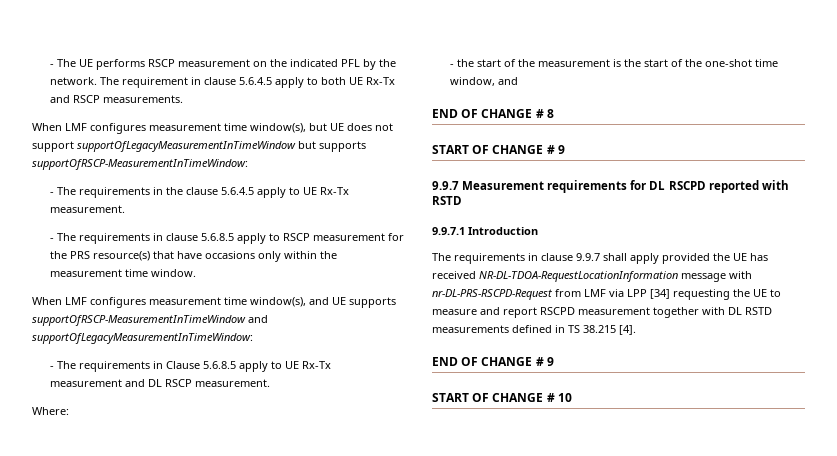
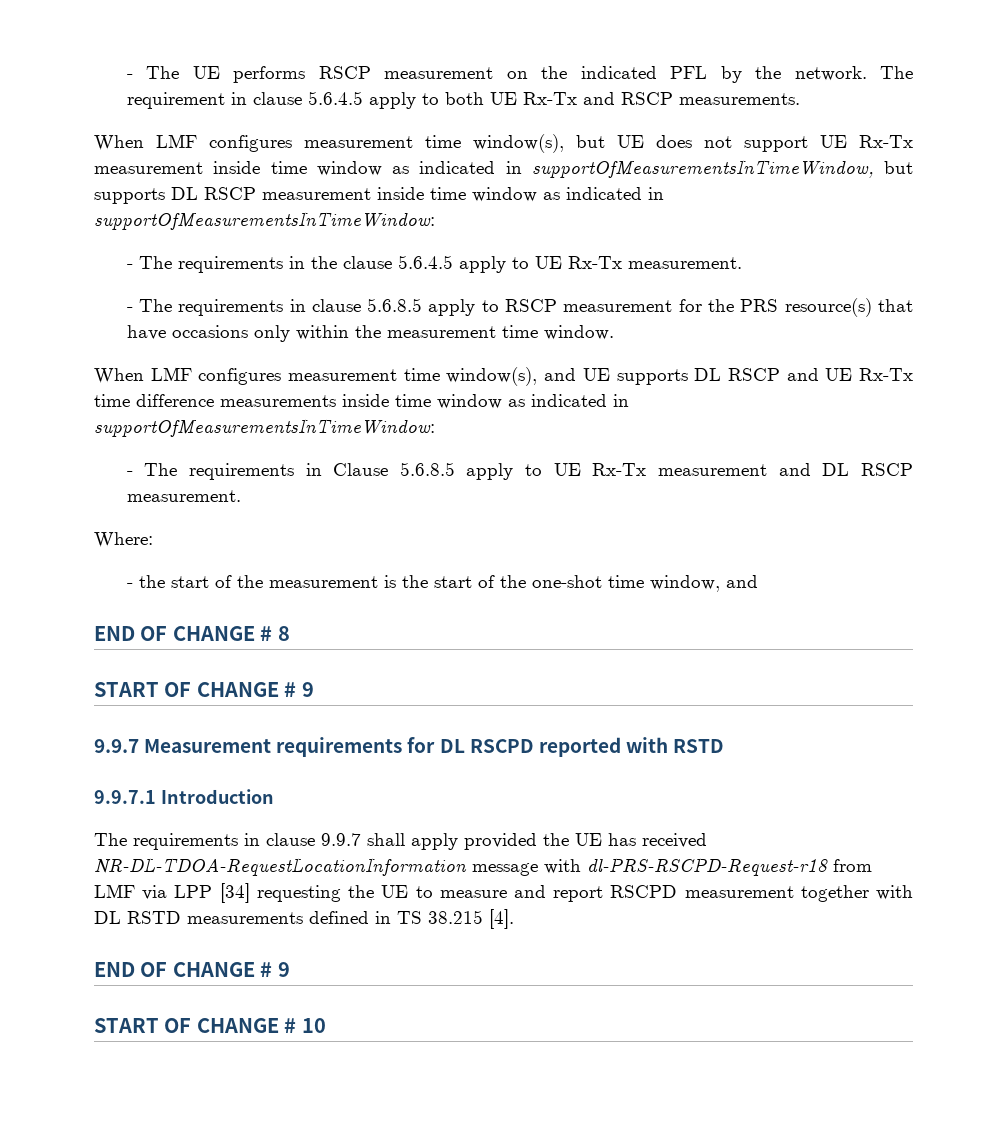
[77,141,366,152] [32,159,248,170] supportOfLegacyMeasurementInTimeWindow but supports supportOfRSCP-MeasurementInTimeWindow: -> [820,135,913,148] [94,160,913,178] [94,187,664,204] [94,212,435,230] UE Rx-Tx measurement inside time window as indicated in supportOfMeasurementsInTimeWindow, but supports DL RSCP measurement inside time window as indicated in supportOfMeasurementsInTimeWindow:
[32,315,268,326] [32,333,253,344] supportOfRSCP-MeasurementInTimeWindow and supportOfLegacyMeasurementInTimeWindow: -> [694,368,914,381] [94,394,629,409] [94,419,435,437] DL RSCP and UE Rx-Tx time difference measurements inside time window as indicated in supportOfMeasurementsInTimeWindow:
[432,289,552,300] nr-DL-PRS-RSCPD-Request -> [587,858,828,876] dl-PRS-RSCPD-Request-r18

